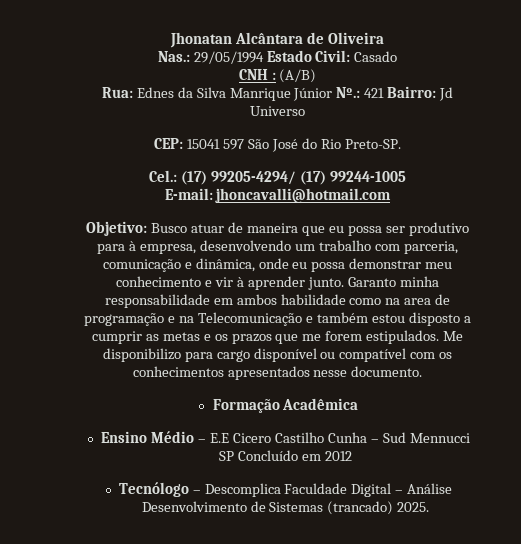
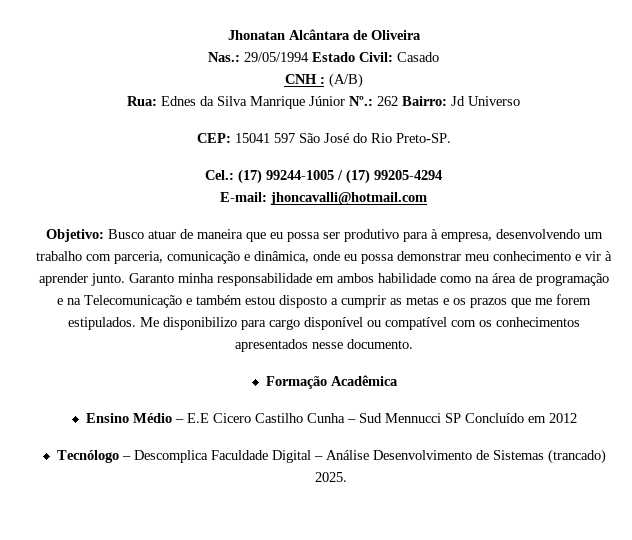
[364,88,385,98] 421 -> [377,96,398,106] 262
[210,171,406,185] 99205-4294/ (17) 99244-1005 -> [266,169,442,184] 99244-1005 / (17) 99205-4294
[404,298,432,305] area -> [491,273,516,283] área

